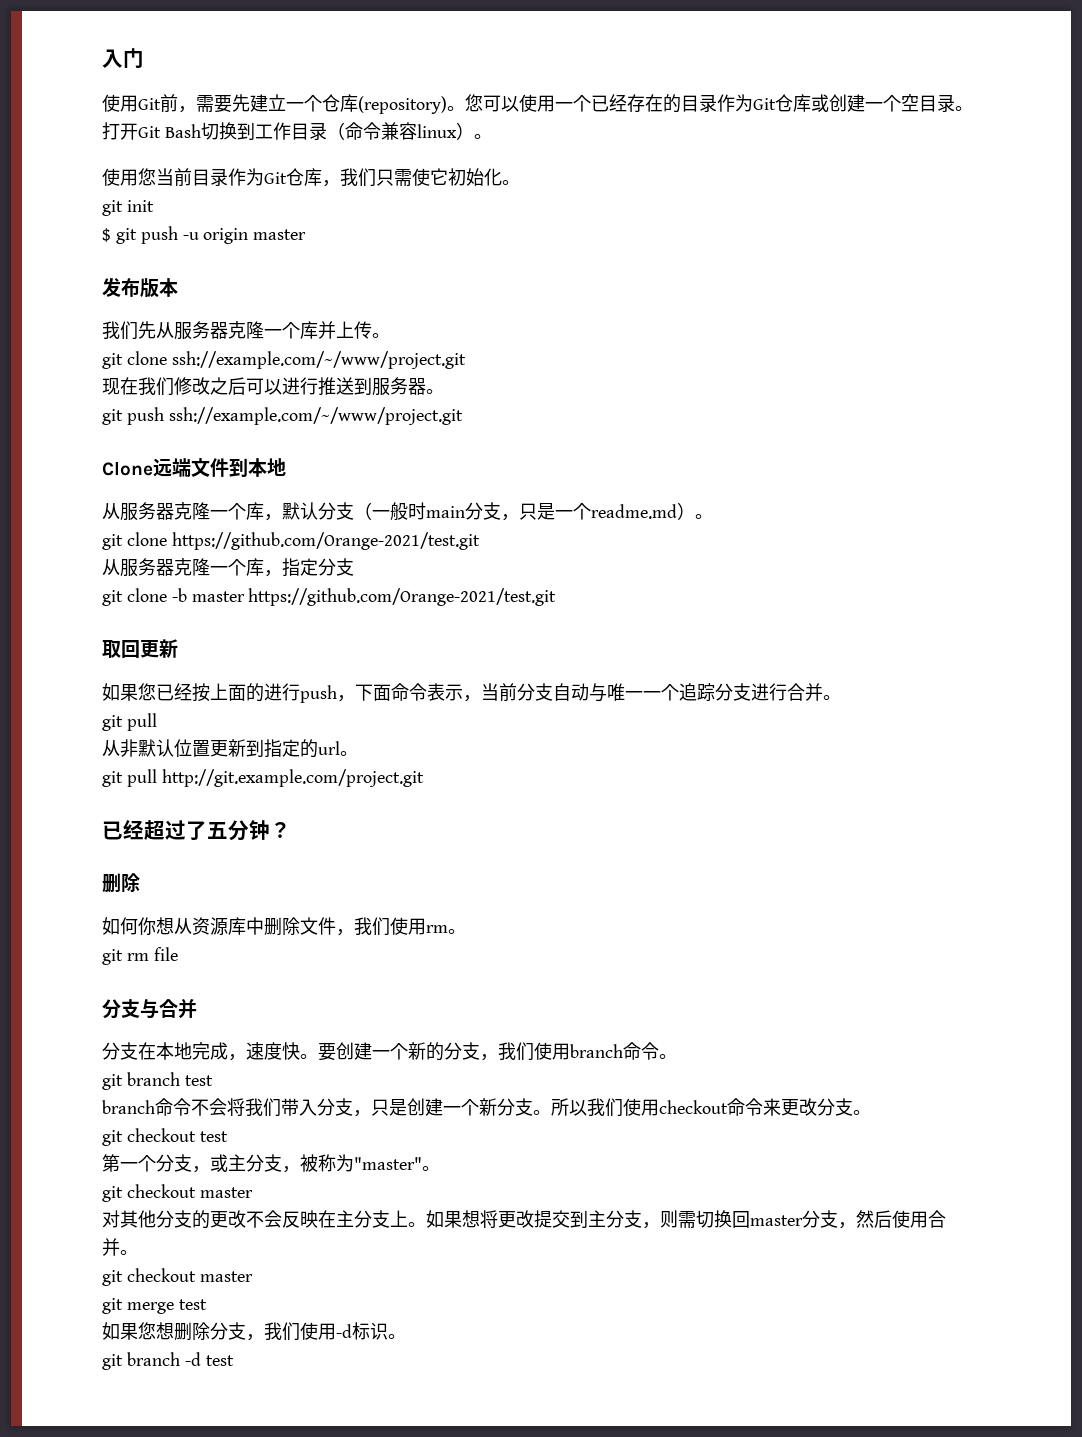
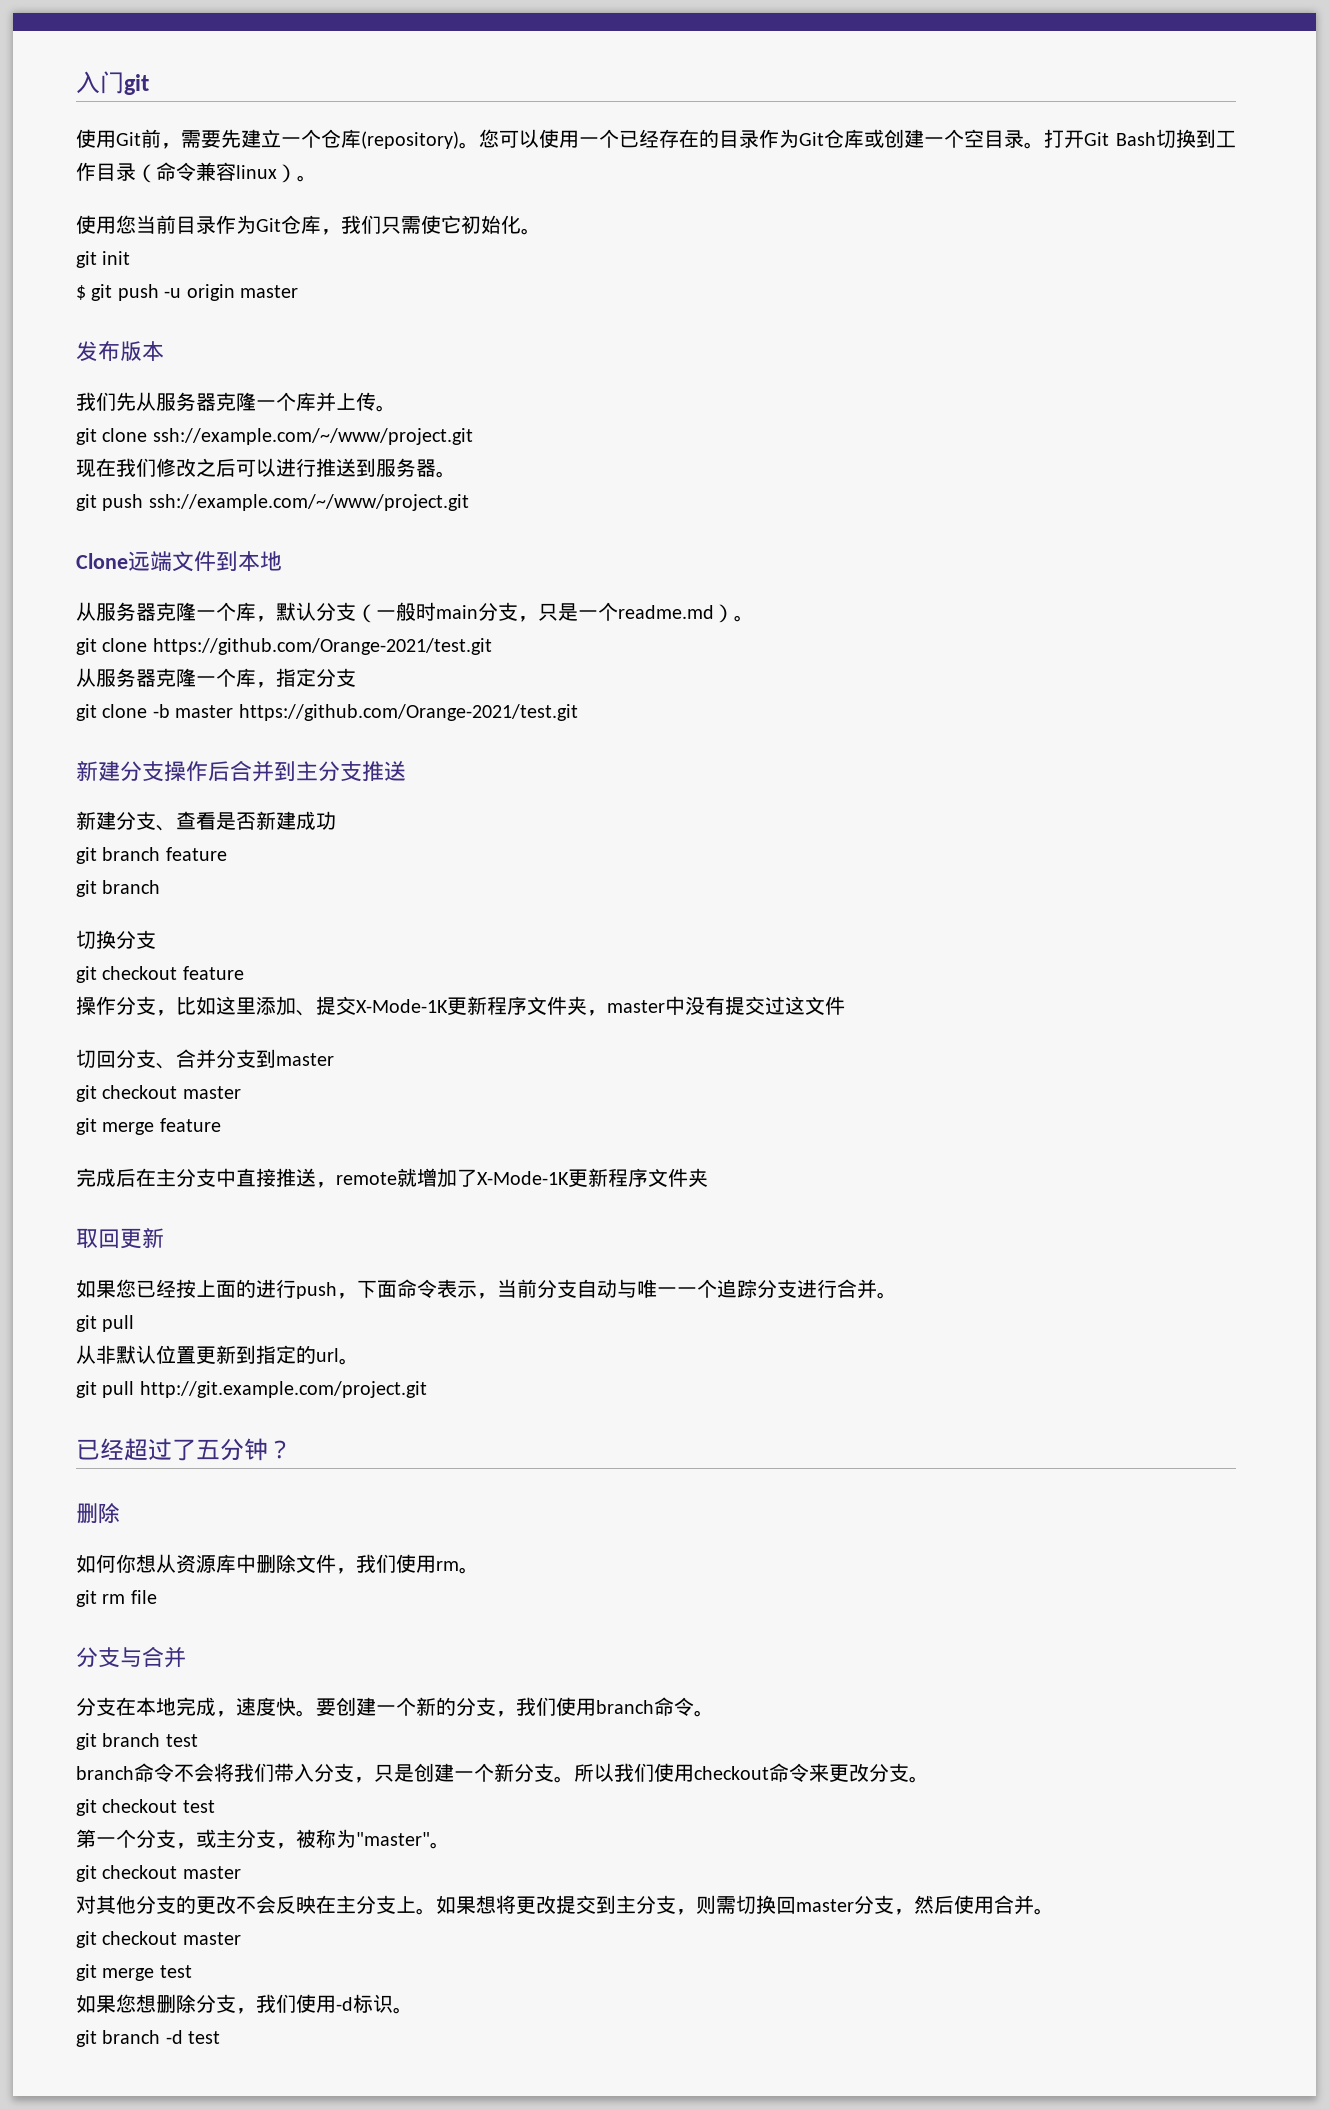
(144, 58) none -> [124,74,149,95] git
(557, 597) none -> [76,760,406,782] [76,811,336,831] [76,847,227,864] [76,880,161,897] [76,930,156,949] [76,966,244,983] [76,996,845,1016] [76,1049,334,1069] [76,1085,241,1102] [76,1118,221,1135] [76,1168,708,1188] // 新建分支操作后合并到主分支推送 // 新建分支、查看是否新建成功 // git branch feature // git branch // 切换分支 // git checkout feature // 操作分支，比如这里添加、提交X-Mode-1K更新程序文件夹，master中没有提交过这文件 // 切回分支、合并分支到master // git checkout master // git merge feature // 完成后在主分支中直接推送，remote就增加了X-Mode-1K更新程序文件夹

